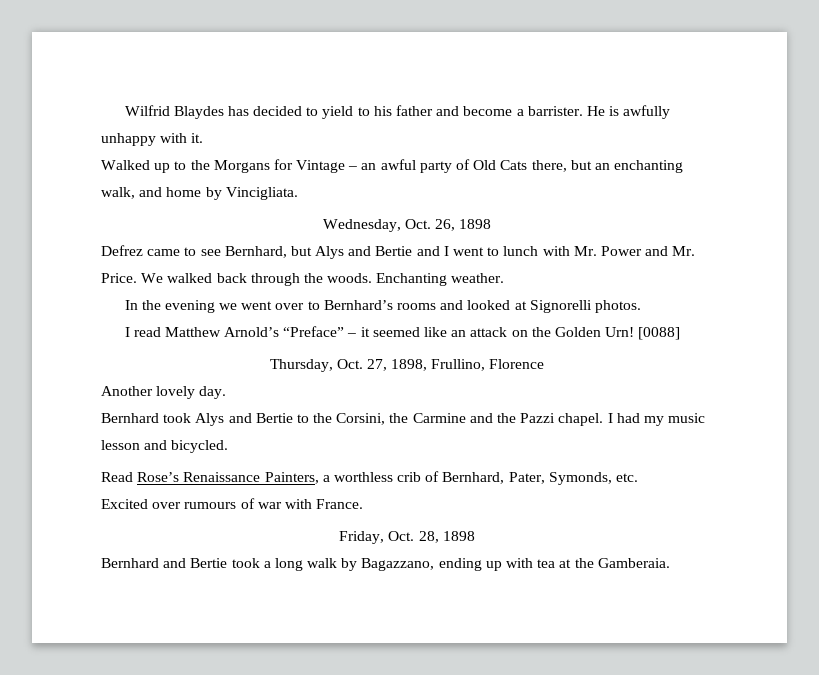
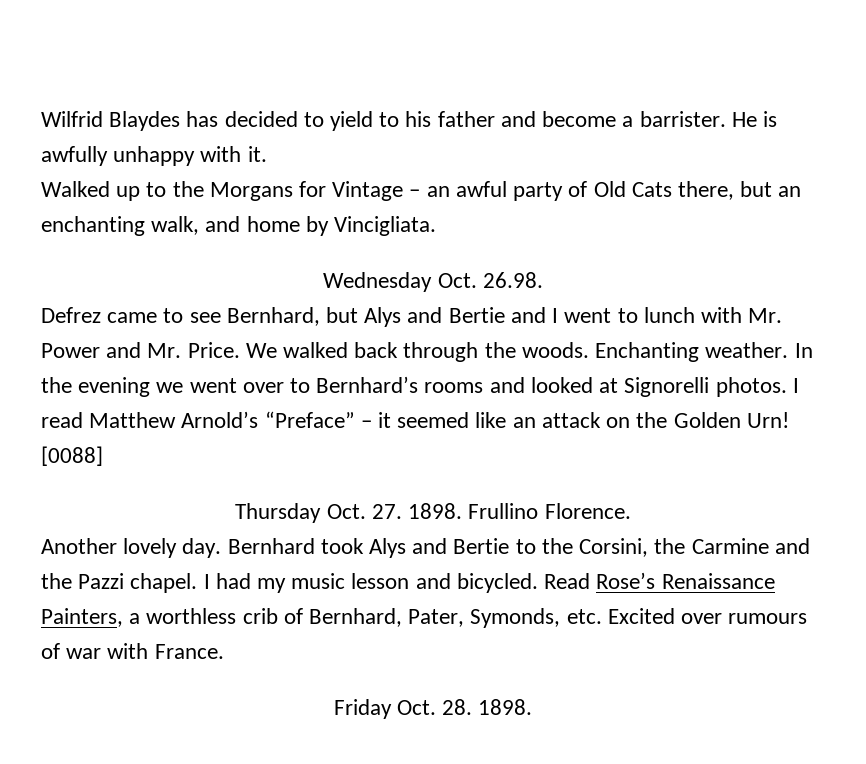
[322,219,492,232] Wednesday, Oct. 26, 1898 -> [323,272,543,292] Wednesday Oct. 26.98.
(505, 278) // -> (789, 350) none
(641, 306) // -> (787, 387) none
[269,359,545,372] Thursday, Oct. 27, 1898, Frullino, Florence -> [235,503,631,523] Thursday Oct. 27. 1898. Frullino Florence.
(227, 392) // -> (222, 548) none
(229, 446) // -> (538, 583) none
(639, 477) // -> (602, 616) none
[339,531,475,544] [101,558,670,571] Friday, Oct. 28, 1898 // Bernhard and Bertie took a long walk by Bagazzano, ending up with tea at the Gamberaia. -> [333,699,533,719] Friday Oct. 28. 1898.

